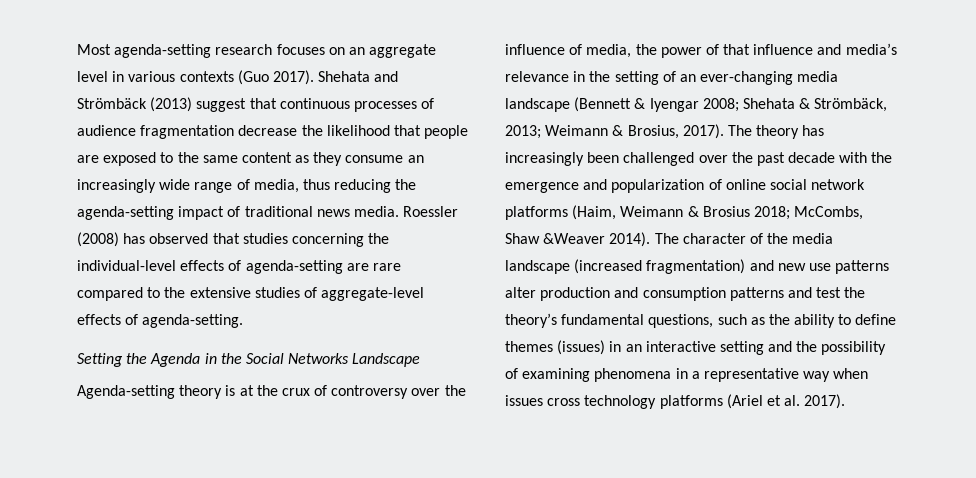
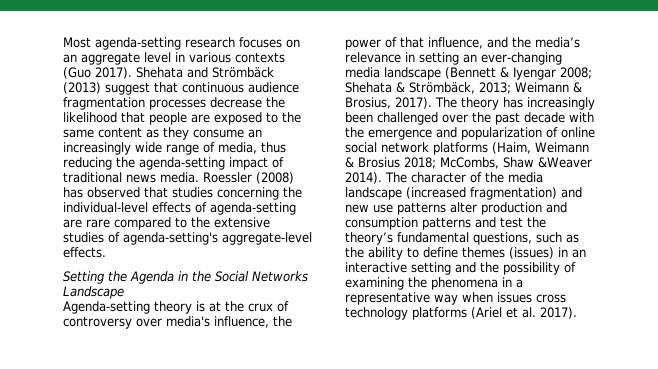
[353,98,435,112] processes of -> (244, 87) none
(235, 132) none -> [149,99,206,110] processes
[321,287,425,301] [77,314,244,328] aggregate-level effects of agenda-setting. -> [123,232,312,245] [63,247,106,258] agenda-setting's aggregate-level effects.
[444,385,466,396] [505,43,897,58] [505,71,676,85] the influence of media, the power of that influence and media’s relevance in the setting of -> [166,316,292,328] [345,37,580,50] [345,52,459,65] media's influence, the power of that influence, and the media’s relevance in setting
(591, 375) none -> [408,277,427,288] the

